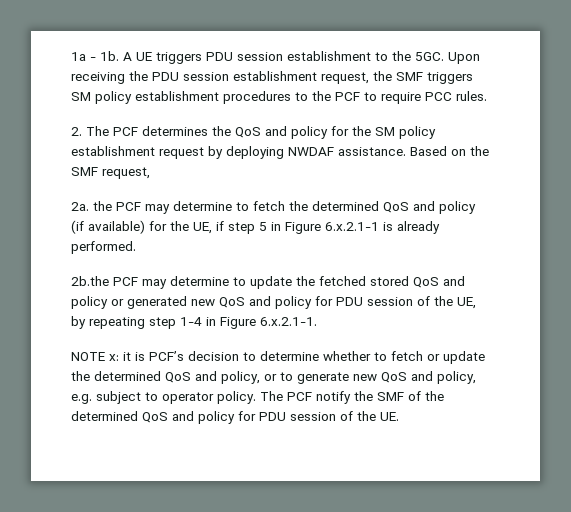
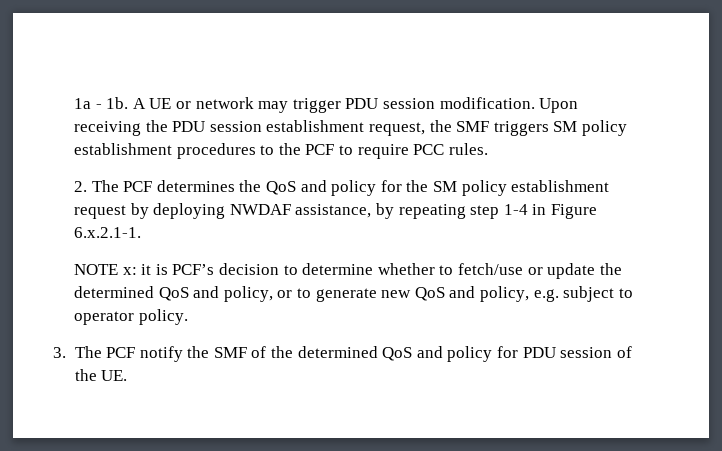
[155,51,444,64] triggers PDU session establishment to the 5GC. -> [175,97,535,113] or network may trigger PDU session modification.
[337,146,489,156] [70,167,150,179] [70,201,476,214] [70,220,440,234] [70,241,136,254] [70,276,465,289] [70,296,476,309] assistance. Based on the SMF request, // 2a. the PCF may determine to fetch the determined QoS and policy (if available) for the UE, if step 5 in Figure 6.x.2.1-1 is already performed. // 2b.the PCF may determine to update the fetched stored QoS and policy or generated new QoS and policy for PDU session of the UE, -> [295,204,372,218] assistance,
[390,351,423,361] fetch -> [457,263,523,275] fetch/use
(256, 397) none -> [53,347,66,358] // 3.

